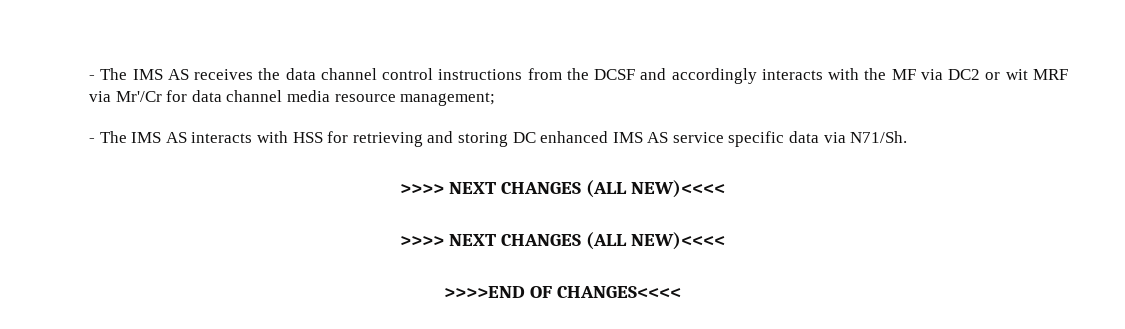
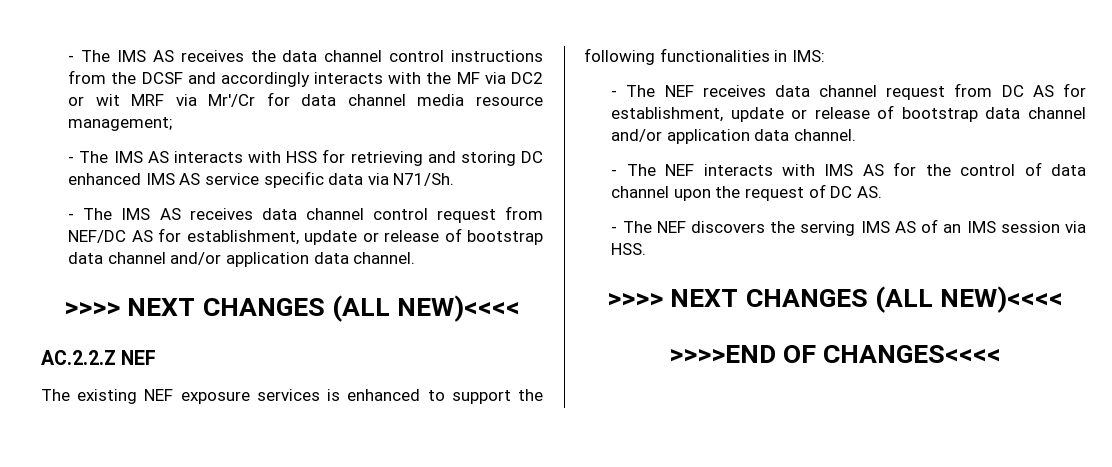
[399,180,726,198] // >>>> NEXT CHANGES (ALL NEW)<<<< -> [68,206,543,223] [68,228,543,245] [68,252,416,267] [64,295,520,322] [41,350,157,365] [41,389,543,404] [584,48,825,65] [611,83,1086,100] [611,105,1086,122] [611,129,857,144] [611,162,1086,176] [611,184,882,201] [611,219,1086,236] [611,243,647,255] // - The IMS AS receives data channel control request from NEF/DC AS for establishment, update or release of bootstrap data channel and/or application data channel. // >>>> NEXT CHANGES (ALL NEW)<<<< // AC.2.2.Z NEF // The existing NEF exposure services is enhanced to support the following functionalities in IMS: // - The NEF receives data channel request from DC AS for establishment, update or release of bootstrap data channel and/or application data channel. // - The NEF interacts with IMS AS for the control of data channel upon the request of DC AS. // - The NEF discovers the serving IMS AS of an IMS session via HSS.

